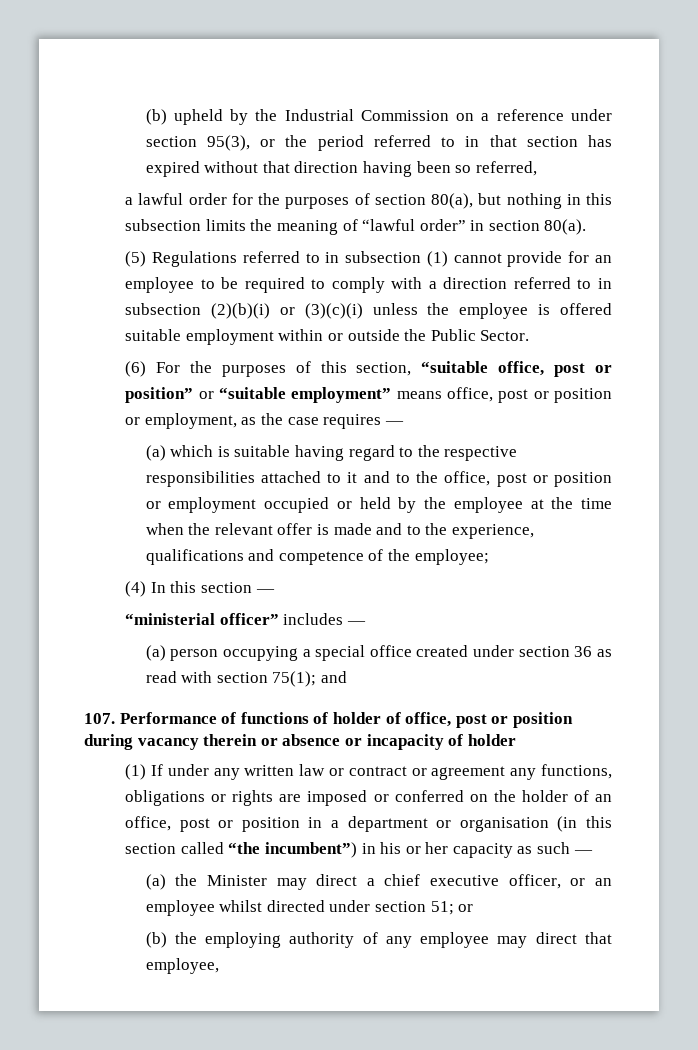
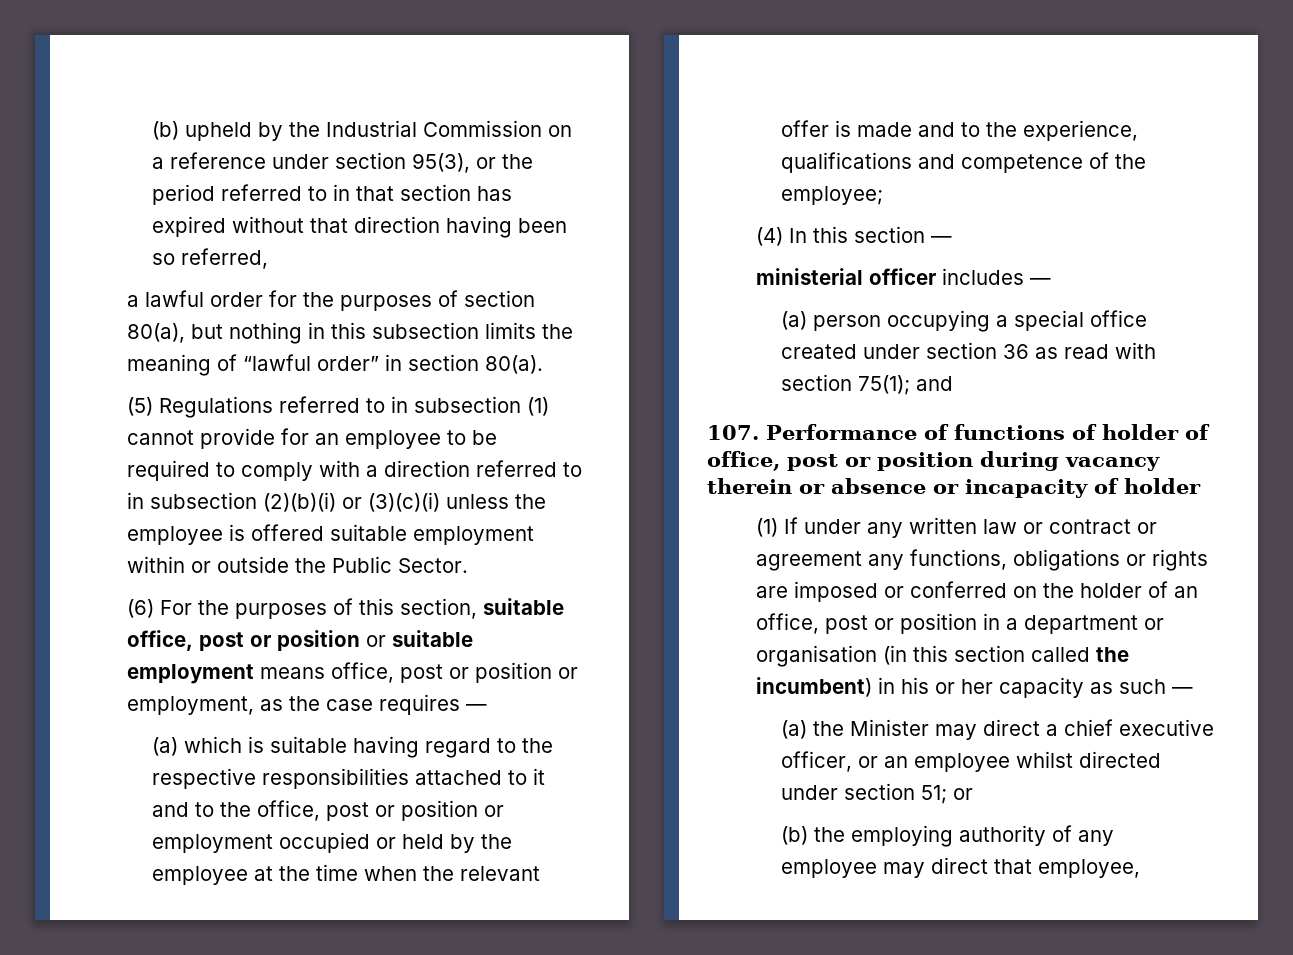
[421,361,612,377] [125,387,392,403] “suitable office, post or position” or “suitable employment” -> [483,598,565,615] [127,630,474,651] [127,664,255,684] suitable office, post or position or suitable employment
[125,613,279,625] “ministerial officer” -> [756,268,937,285] ministerial officer
[228,842,357,858] “the incumbent”) -> [1096,647,1130,662] [756,677,873,697] the incumbent)

